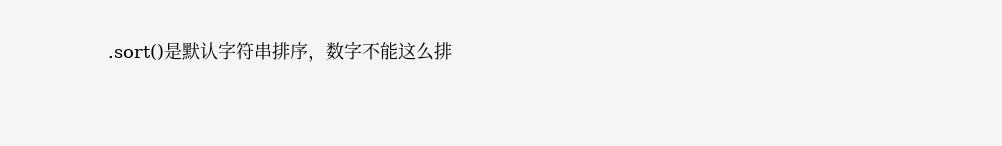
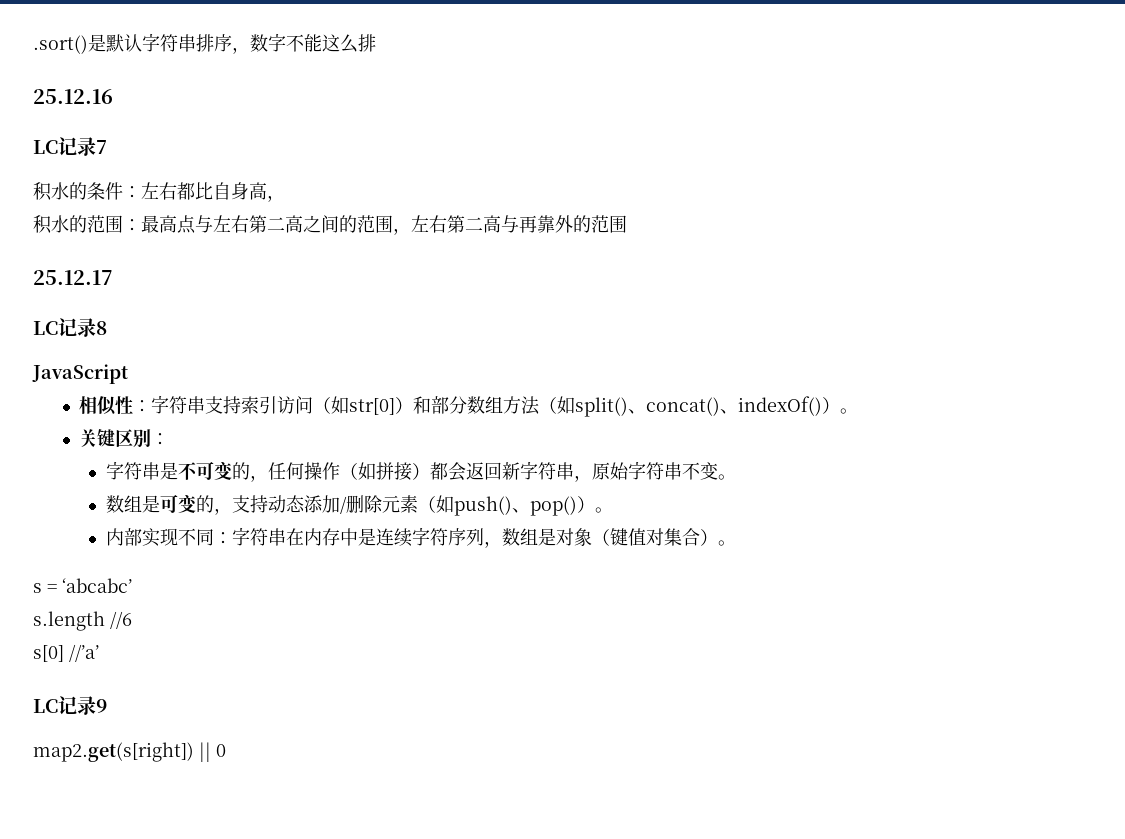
(453, 51) none -> [33,89,113,104] [33,137,107,156] [33,182,285,202] [33,215,627,235] [33,270,113,285] [33,318,107,337] [32,364,128,384] [79,395,859,417] [79,429,170,448] [105,461,736,482] [105,494,613,516] [105,527,736,548] [33,578,132,593] [33,611,132,631] [33,644,99,662] [33,696,107,715] [33,742,226,762] // 25.12.16 // LC记录7 // 积水的条件：左右都比自身高， // 积水的范围：最高点与左右第二高之间的范围，左右第二高与再靠外的范围 // 25.12.17 // LC记录8 // JavaScript // 相似性：字符串支持索引访问（如str[0]）和部分数组方法（如split()、concat()、indexOf()）。 // 关键区别： // 字符串是不可变的，任何操作（如拼接）都会返回新字符串，原始字符串不变。 // 数组是可变的，支持动态添加/删除元素（如push()、pop()）。 // 内部实现不同：字符串在内存中是连续字符序列，数组是对象（键值对集合）。 // s = ‘abcabc’ // s.length //6 // s[0] //’a’ // LC记录9 // map2.get(s[right]) || 0

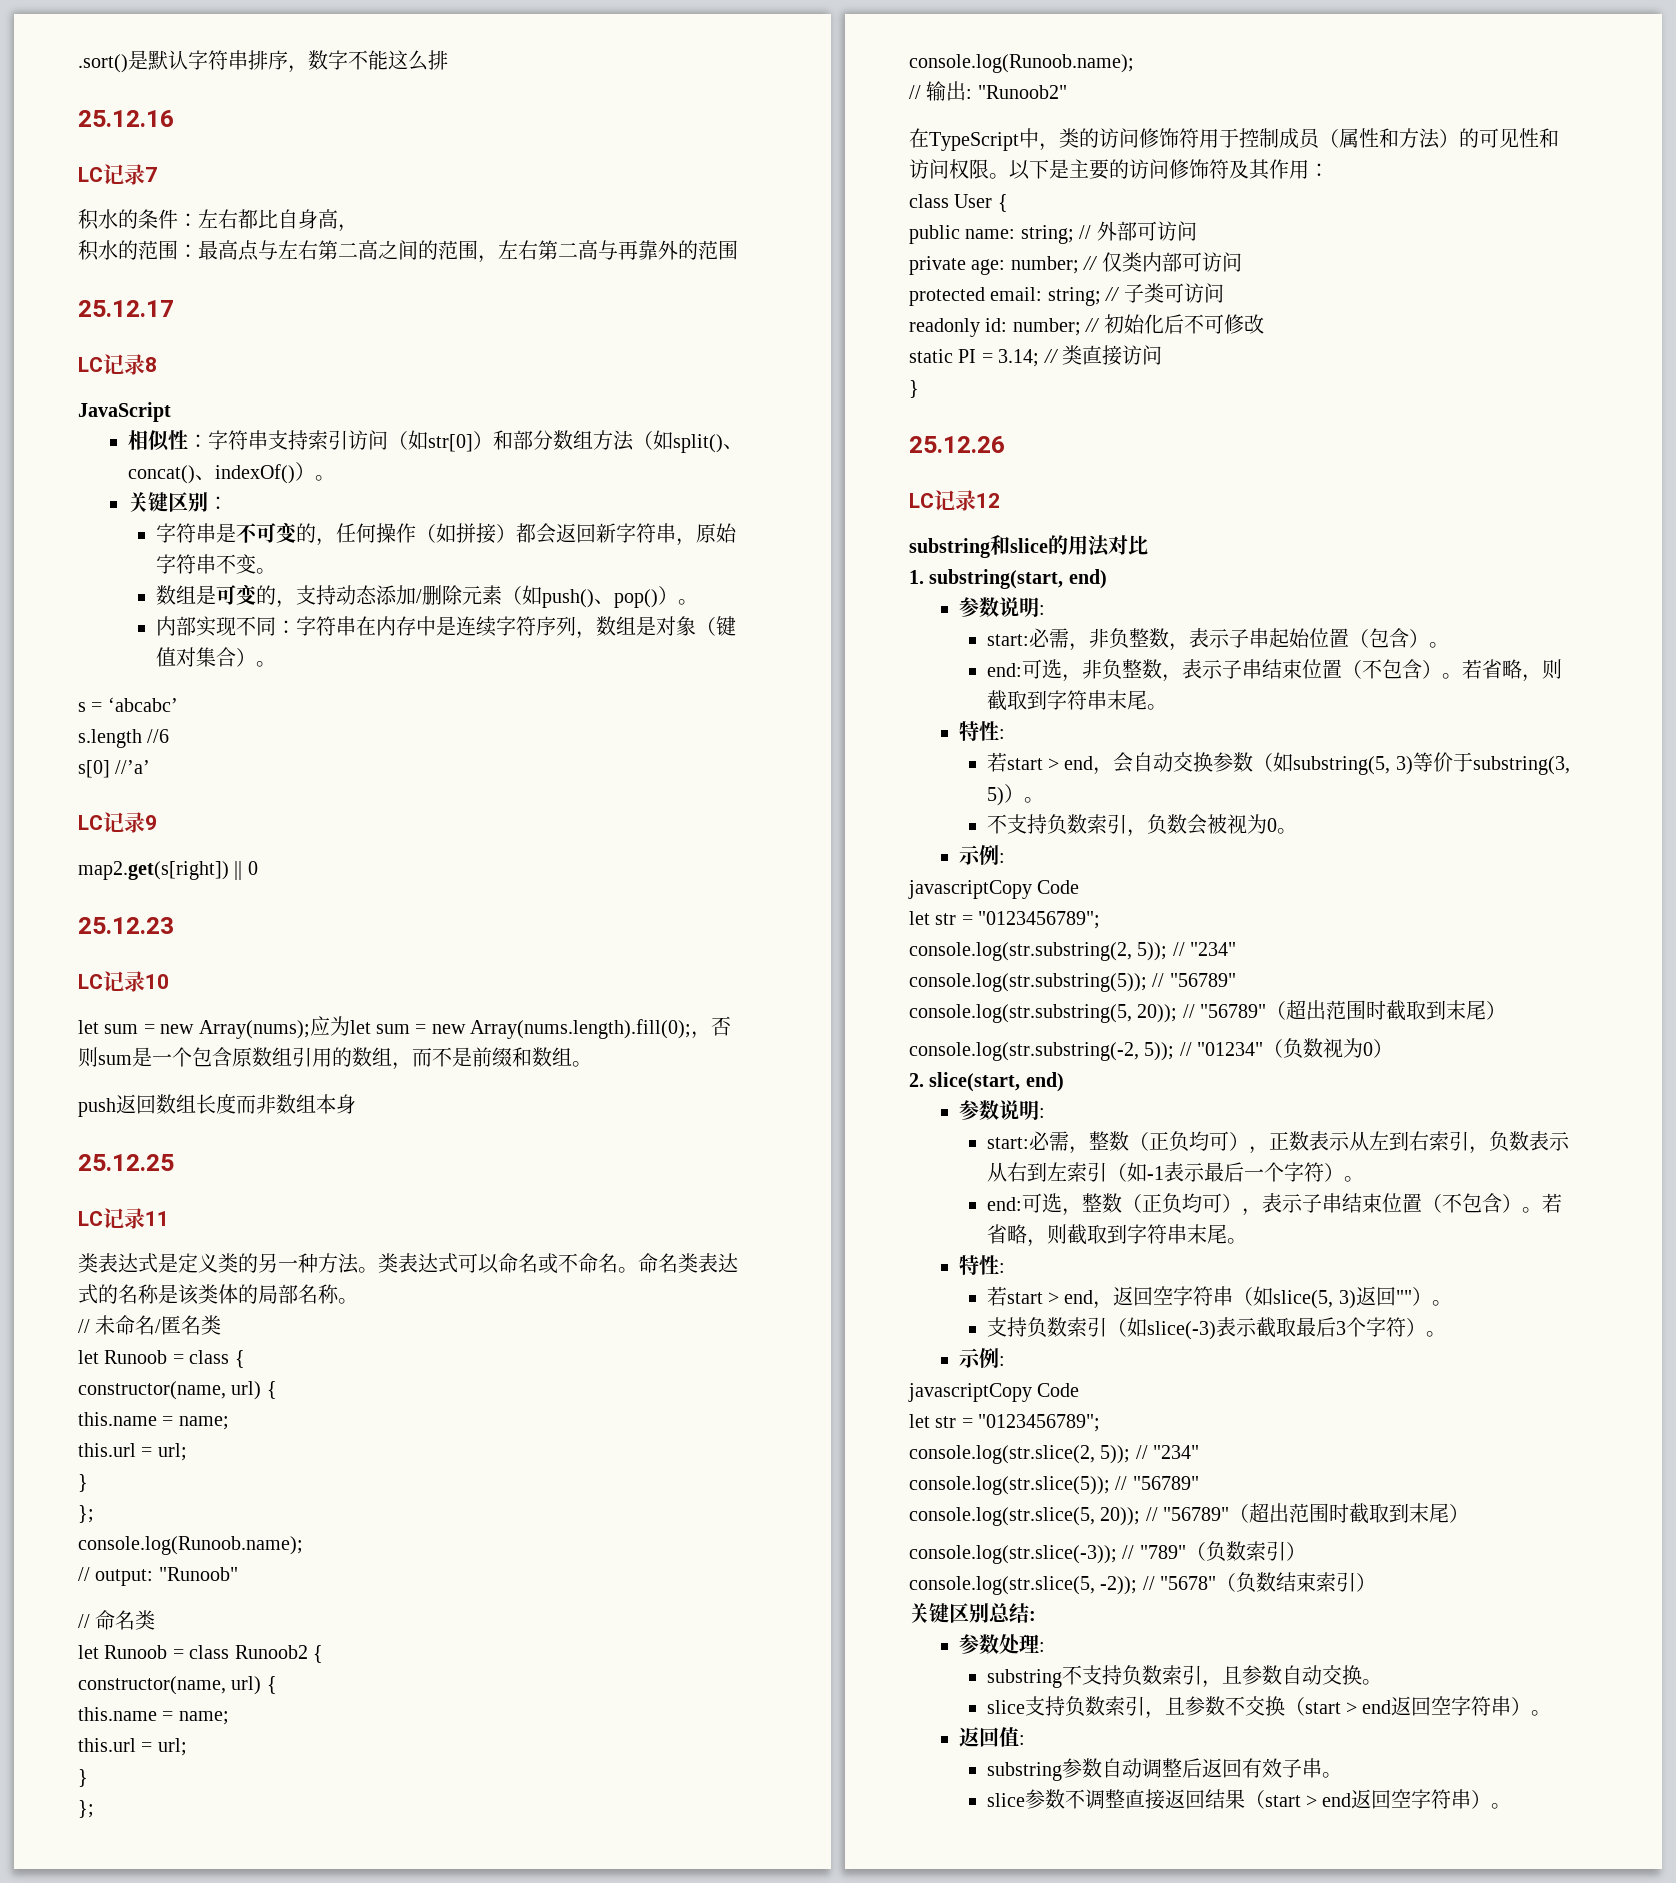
(226, 750) none -> [78,917,174,934] [78,971,169,992] [78,1016,732,1039] [78,1047,592,1070] [78,1093,356,1117] [78,1154,174,1171] [78,1208,169,1229] [78,1253,738,1274] [78,1284,358,1305] [78,1315,222,1335] [78,1350,245,1368] [78,1381,277,1400] [78,1412,229,1430] [78,1443,187,1461] [78,1474,88,1492] [78,1505,94,1523] [78,1536,303,1555] [78,1567,238,1586] [78,1610,156,1630] [78,1645,323,1663] [78,1676,277,1695] [78,1707,229,1725] [78,1738,187,1756] [78,1769,88,1787] [78,1800,94,1818] [909,54,1134,73] [909,81,1067,101] [909,128,1559,151] [909,159,1329,180] [909,194,1008,212] [909,221,1197,244] [909,252,1242,275] [909,283,1224,306] [909,314,1264,337] [909,345,1162,367] [909,380,919,398] [909,436,1005,453] [909,490,1000,511] [909,535,1148,558] [909,569,1107,589] [958,597,1045,617] [986,628,1449,651] [986,659,1562,682] [986,690,1167,711] [958,721,1005,741] [986,752,1570,775] [986,784,1044,806] [986,814,1297,837] [958,844,1005,865] [908,880,1080,899] [909,911,1101,929] [909,942,1237,961] [909,973,1236,992] [909,1000,1507,1023] [909,1038,1394,1061] [909,1072,1064,1092] [958,1100,1045,1120] [986,1131,1570,1154] [986,1162,1364,1182] [986,1193,1562,1216] [986,1224,1247,1247] [958,1255,1005,1275] [986,1286,1452,1309] [986,1317,1446,1340] [958,1347,1005,1368] [908,1383,1080,1402] [909,1414,1101,1432] [909,1445,1200,1464] [909,1476,1199,1495] [909,1503,1470,1526] [909,1541,1306,1564] [909,1572,1377,1595] [909,1603,1036,1623] [958,1634,1045,1654] [986,1665,1382,1688] [986,1696,1552,1719] [958,1727,1025,1747] [986,1758,1342,1781] [986,1789,1512,1810] // 25.12.23 // LC记录10 // let sum = new Array(nums);应为let sum = new Array(nums.length).fill(0);，否则sum是一个包含原数组引用的数组，而不是前缀和数组。 // push返回数组长度而非数组本身 // 25.12.25 // LC记录11 // 类表达式是定义类的另一种方法。类表达式可以命名或不命名。命名类表达式的名称是该类体的局部名称。 // // 未命名/匿名类 // let Runoob = class { // constructor(name, url) { // this.name = name; // this.url = url; // } // }; // console.log(Runoob.name); // // output: "Runoob" // // 命名类 // let Runoob = class Runoob2 { // constructor(name, url) { // this.name = name; // this.url = url; // } // }; // console.log(Runoob.name); // // 输出: "Runoob2" // 在TypeScript中，类的访问修饰符用于控制成员（属性和方法）的可见性和访问权限。以下是主要的访问修饰符及其作用： // class User { // public name: string; // 外部可访问 // private age: number; // 仅类内部可访问 // protected email: string; // 子类可访问 // readonly id: number; // 初始化后不可修改 // static PI = 3.14; // 类直接访问 // } // 25.12.26 // LC记录12 // substring和slice的用法对比 // 1. substring(start, end) // 参数说明: // start:必需，非负整数，表示子串起始位置（包含）。 // end:可选，非负整数，表示子串结束位置（不包含）。若省略，则截取到字符串末尾。 // 特性: // 若start > end，会自动交换参数（如substring(5, 3)等价于substring(3, 5)）。 // 不支持负数索引，负数会被视为0。 // 示例: // javascriptCopy Code // let str = "0123456789"; // console.log(str.substring(2, 5)); // "234" // console.log(str.substring(5)); // "56789" // console.log(str.substring(5, 20)); // "56789"（超出范围时截取到末尾） // console.log(str.substring(-2, 5)); // "01234"（负数视为0） // 2. slice(start, end) // 参数说明: // start:必需，整数（正负均可），正数表示从左到右索引，负数表示从右到左索引（如-1表示最后一个字符）。 // end:可选，整数（正负均可），表示子串结束位置（不包含）。若省略，则截取到字符串末尾。 // 特性: // 若start > end，返回空字符串（如slice(5, 3)返回""）。 // 支持负数索引（如slice(-3)表示截取最后3个字符）。 // 示例: // javascriptCopy Code // let str = "0123456789"; // console.log(str.slice(2, 5)); // "234" // console.log(str.slice(5)); // "56789" // console.log(str.slice(5, 20)); // "56789"（超出范围时截取到末尾） // console.log(str.slice(-3)); // "789"（负数索引） // console.log(str.slice(5, -2)); // "5678"（负数结束索引） // 关键区别总结: // 参数处理: // substring不支持负数索引，且参数自动交换。 // slice支持负数索引，且参数不交换（start > end返回空字符串）。 // 返回值: // substring参数自动调整后返回有效子串。 // slice参数不调整直接返回结果（start > end返回空字符串）。

